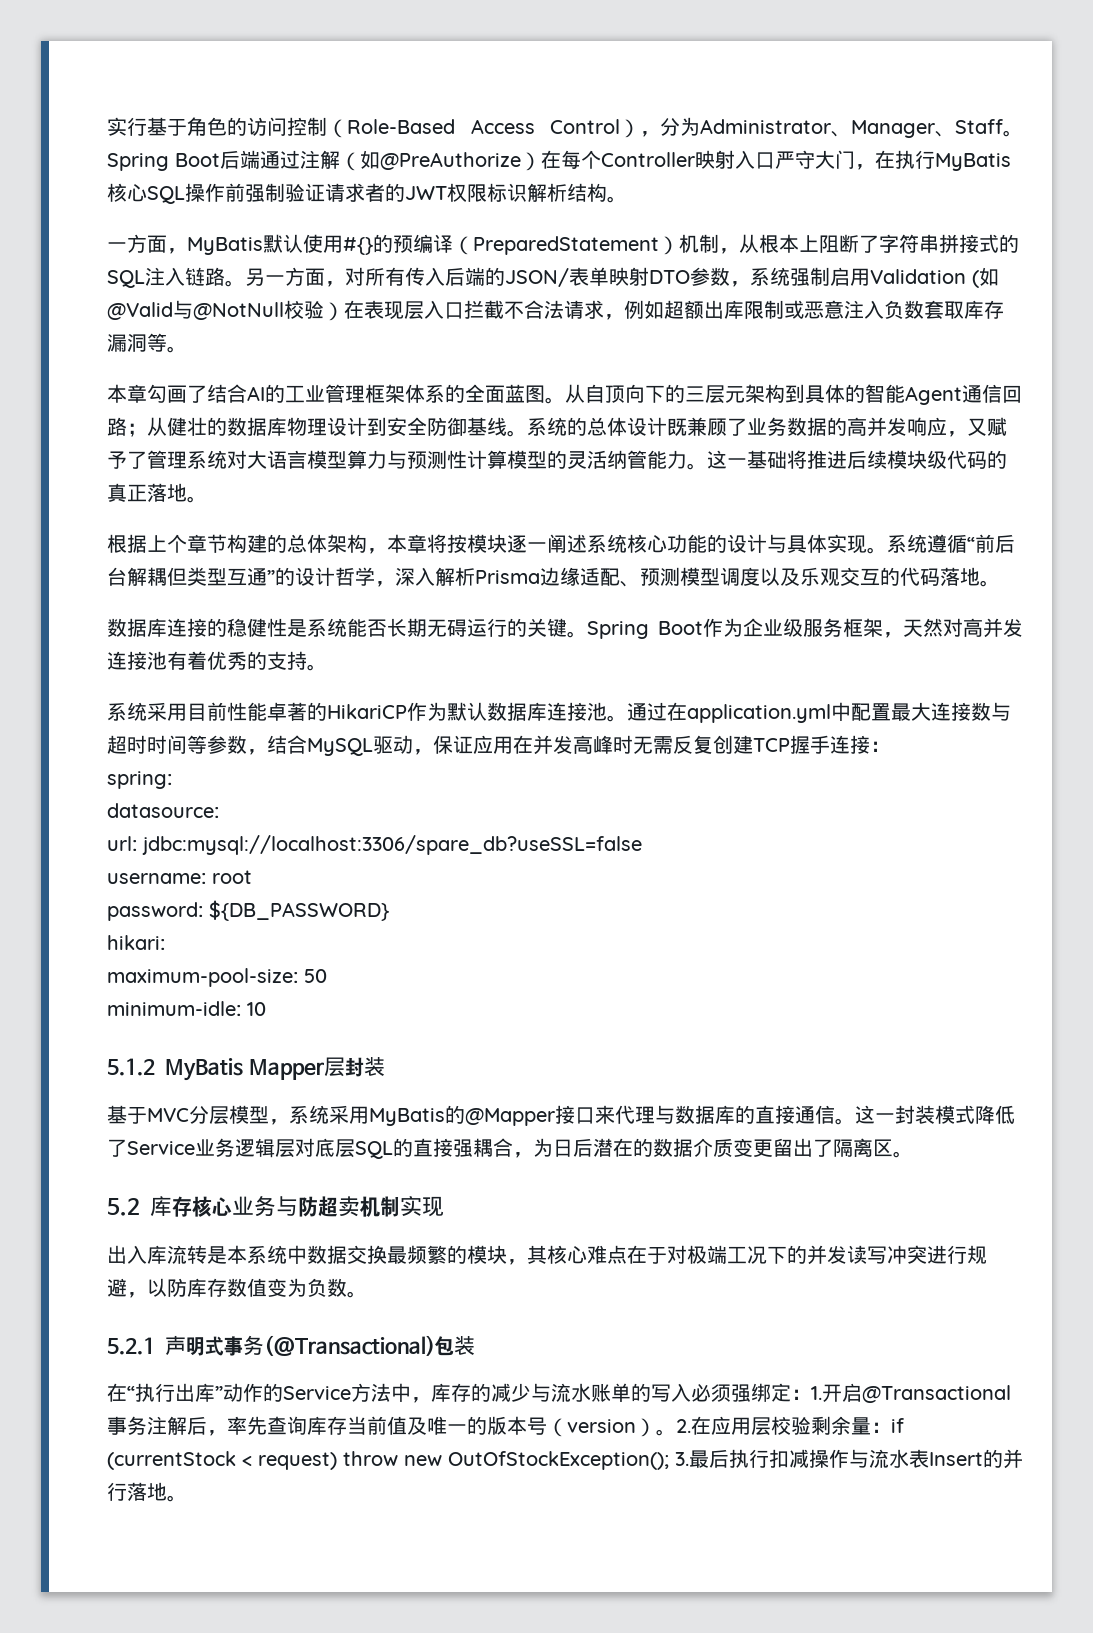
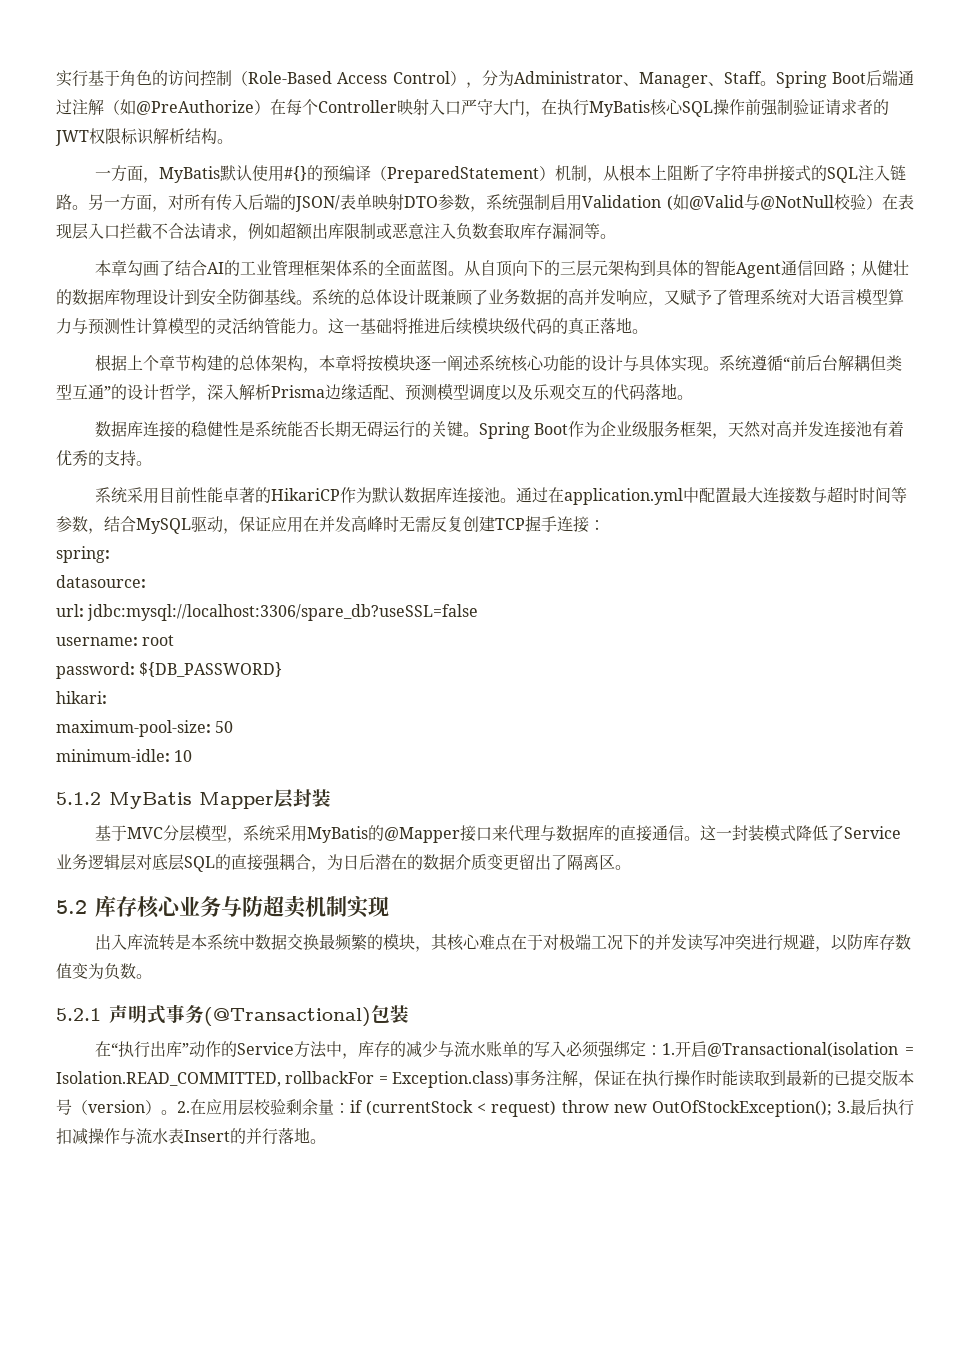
[862,1385,1011,1403] [107,1416,487,1436] @Transactional事务注解后，率先查询库存当前值及唯一的 -> [706,1042,914,1058] [56,1069,882,1088] @Transactional(isolation = Isolation.READ_COMMITTED, rollbackFor = Exception.class)事务注解，保证在执行操作时能读取到最新的已提交

